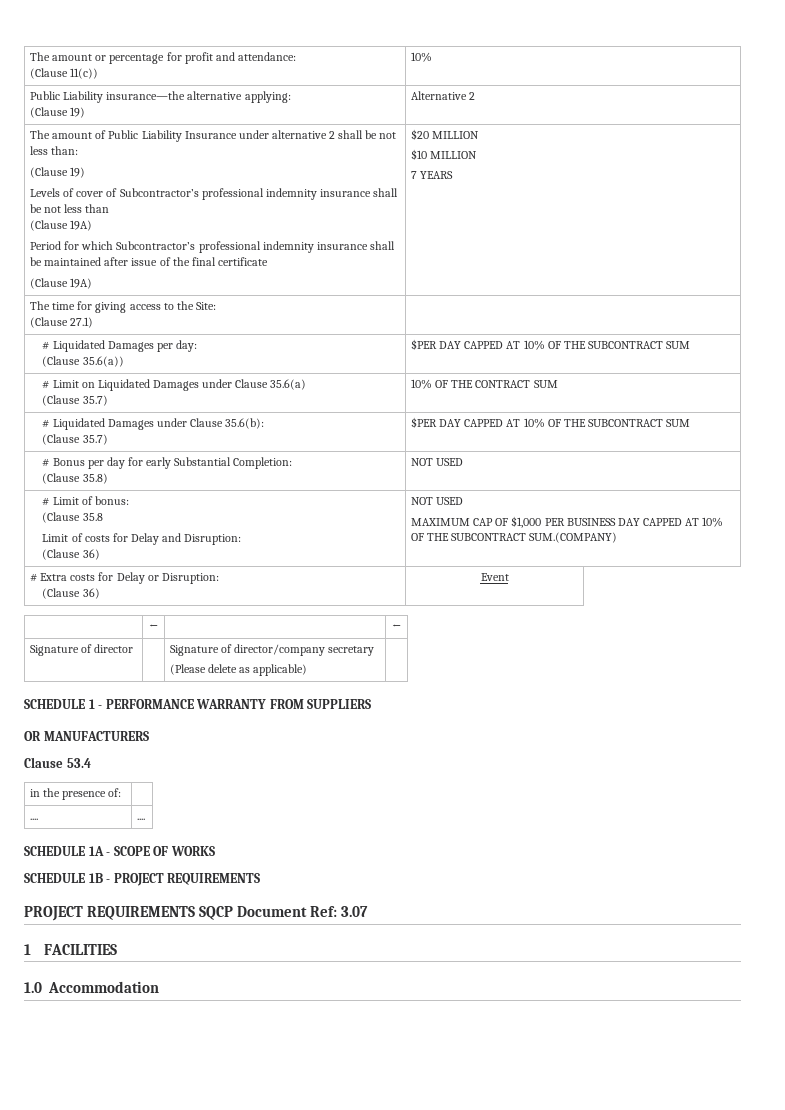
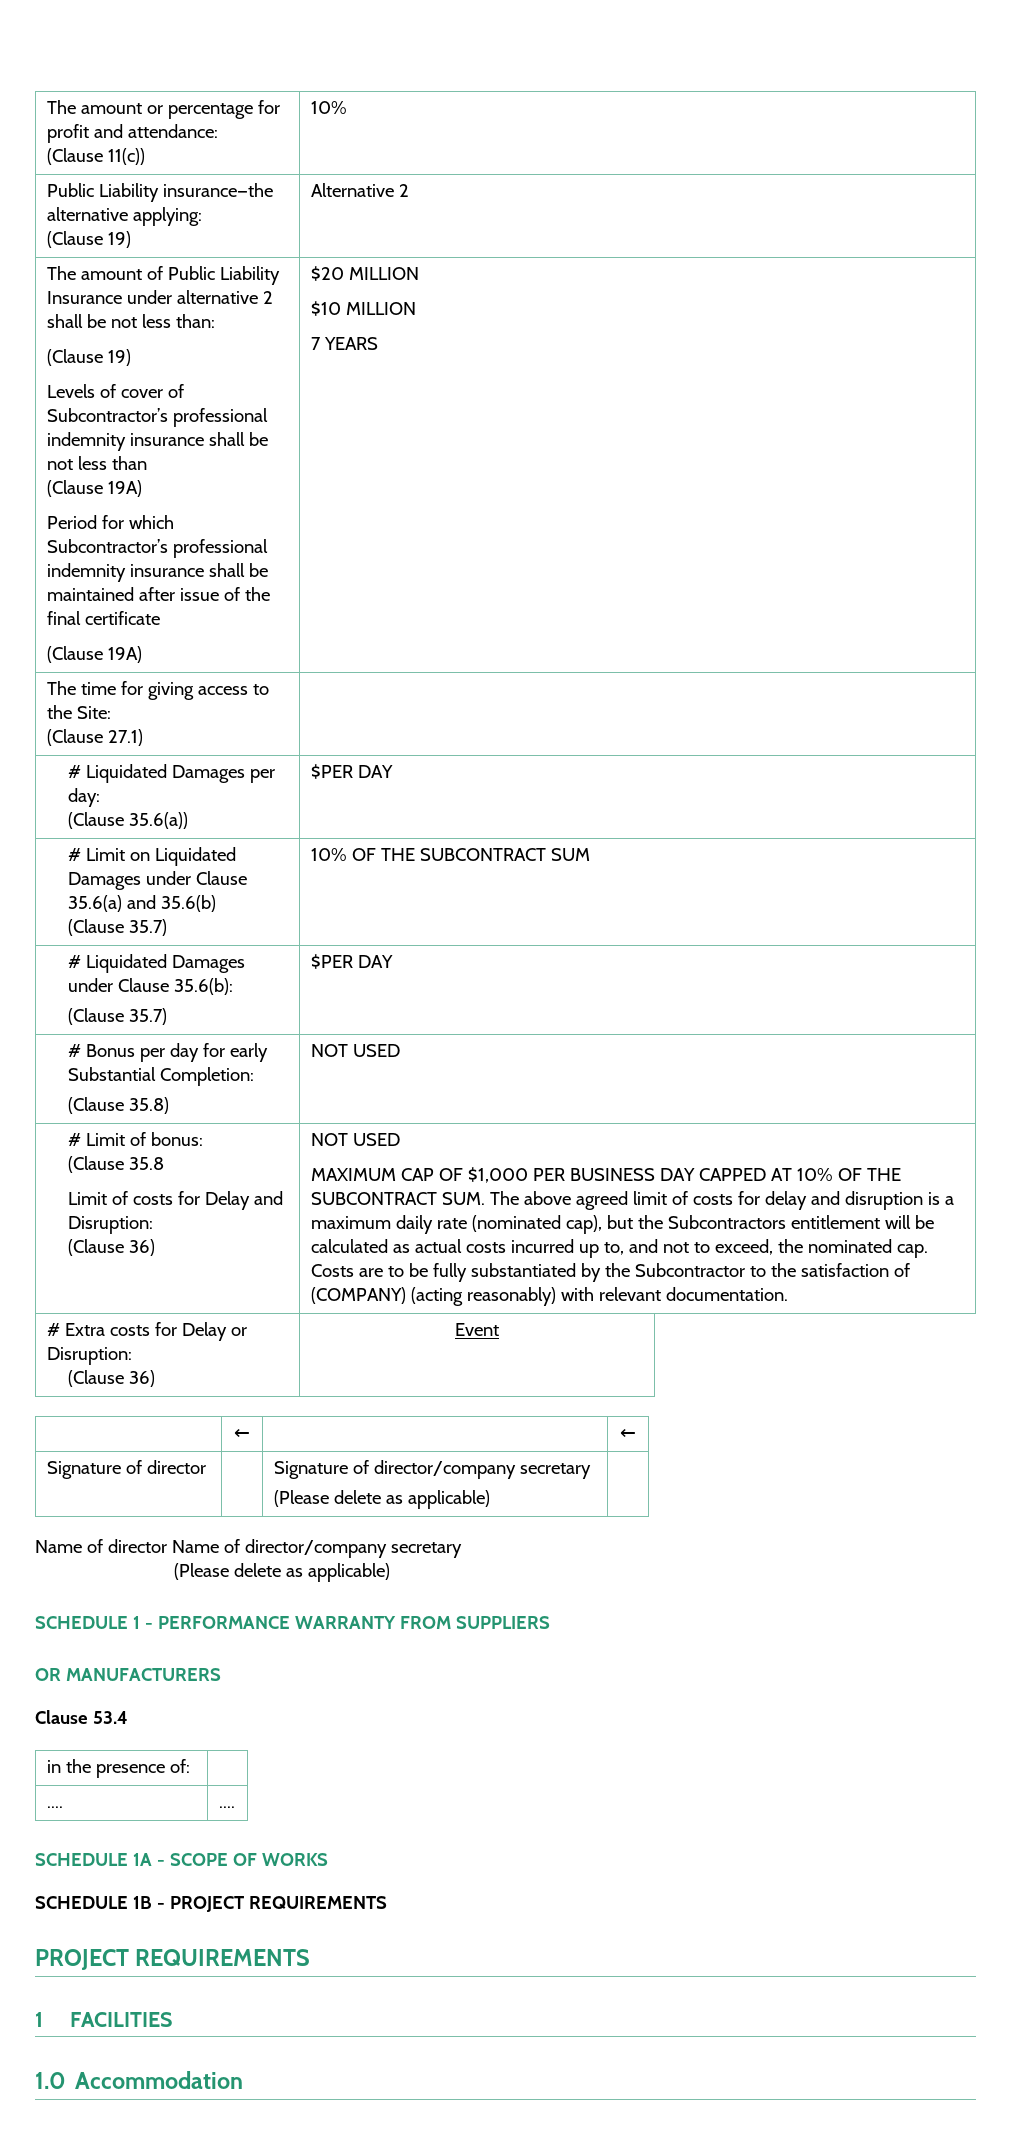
[464,340,691,350] CAPPED AT 10% OF THE SUBCONTRACT SUM -> (393, 771) none
(307, 384) none -> [126,895,216,912] and 35.6(b)
[475,380,531,388] CONTRACT -> [419,848,546,861] SUBCONTRACT
[464,418,691,428] CAPPED AT 10% OF THE SUBCONTRACT SUM -> (393, 961) none
[529,532,618,543] SUM.(COMPANY) -> [441,1191,954,1210] [310,1215,934,1234] [310,1239,928,1258] [310,1263,910,1282] [310,1287,788,1306] SUM. The above agreed limit of costs for delay and disruption is a maximum daily rate (nominated cap), but the Subcontractors entitlement will be calculated as actual costs incurred up to, and not to exceed, the nominated cap. Costs are to be fully substantiated by the Subcontractor to the satisfaction of (COMPANY) (acting reasonably) with relevant documentation.
(308, 670) none -> [35,1539,462,1558] [173,1563,390,1582] // Name of director Name of director/company secretary // (Please delete as applicable)
[199,906,369,920] SQCP Document Ref: 3.07 -> (311, 1957) none

